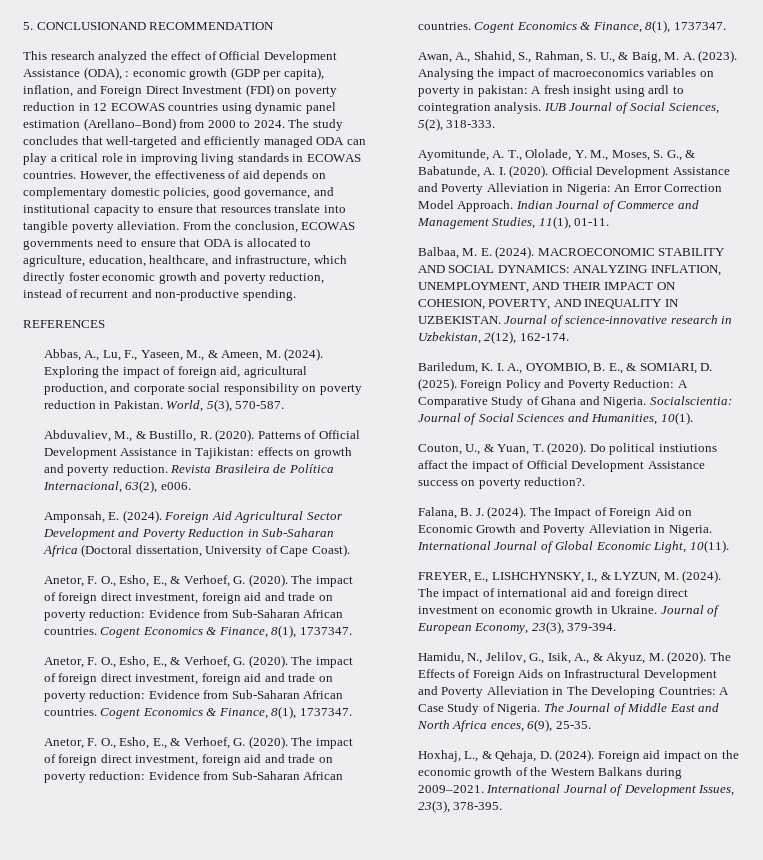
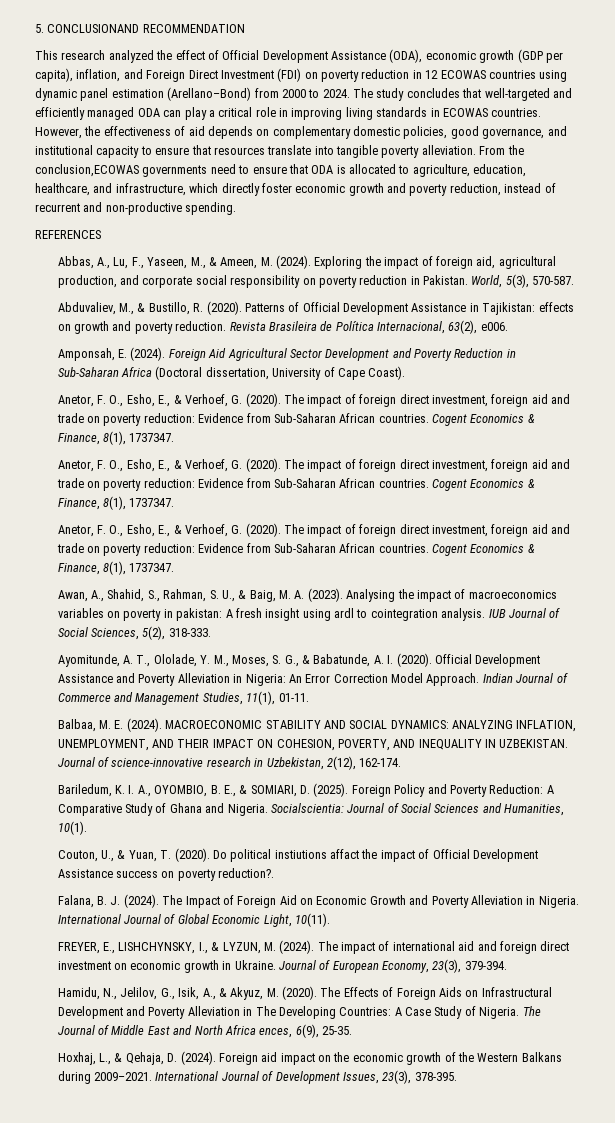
[125,71,130,77] : -> (423, 56) none
[234,221,356,233] conclusion, ECOWAS -> [35,164,139,177] conclusion,ECOWAS

